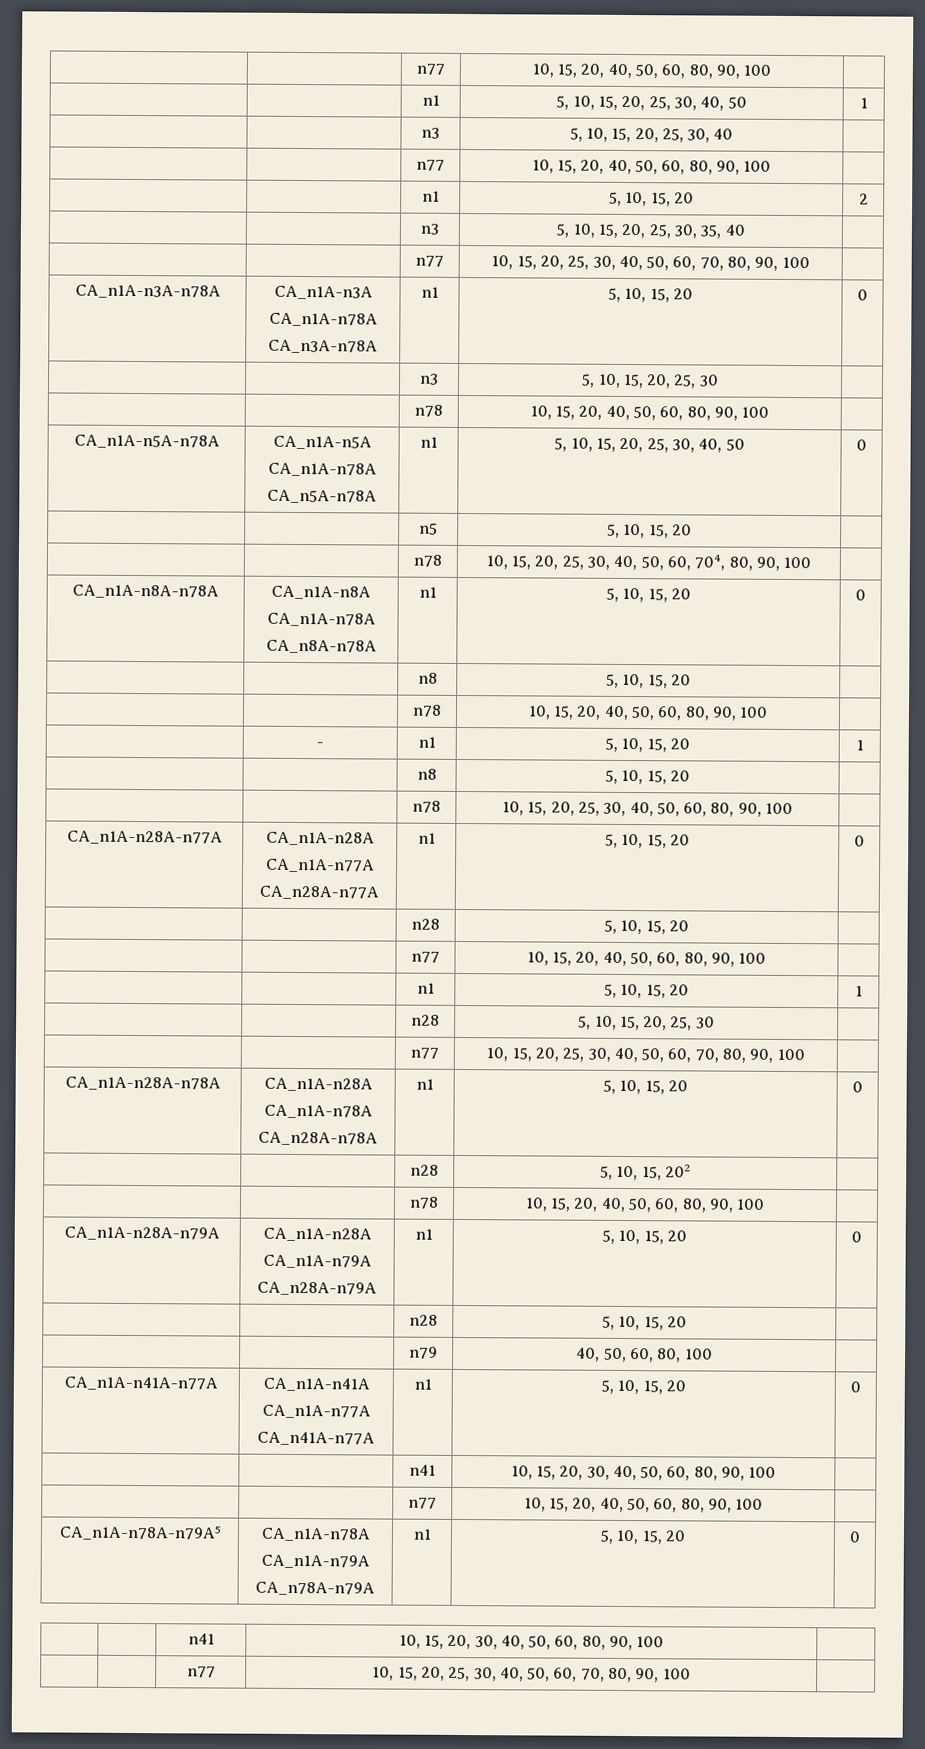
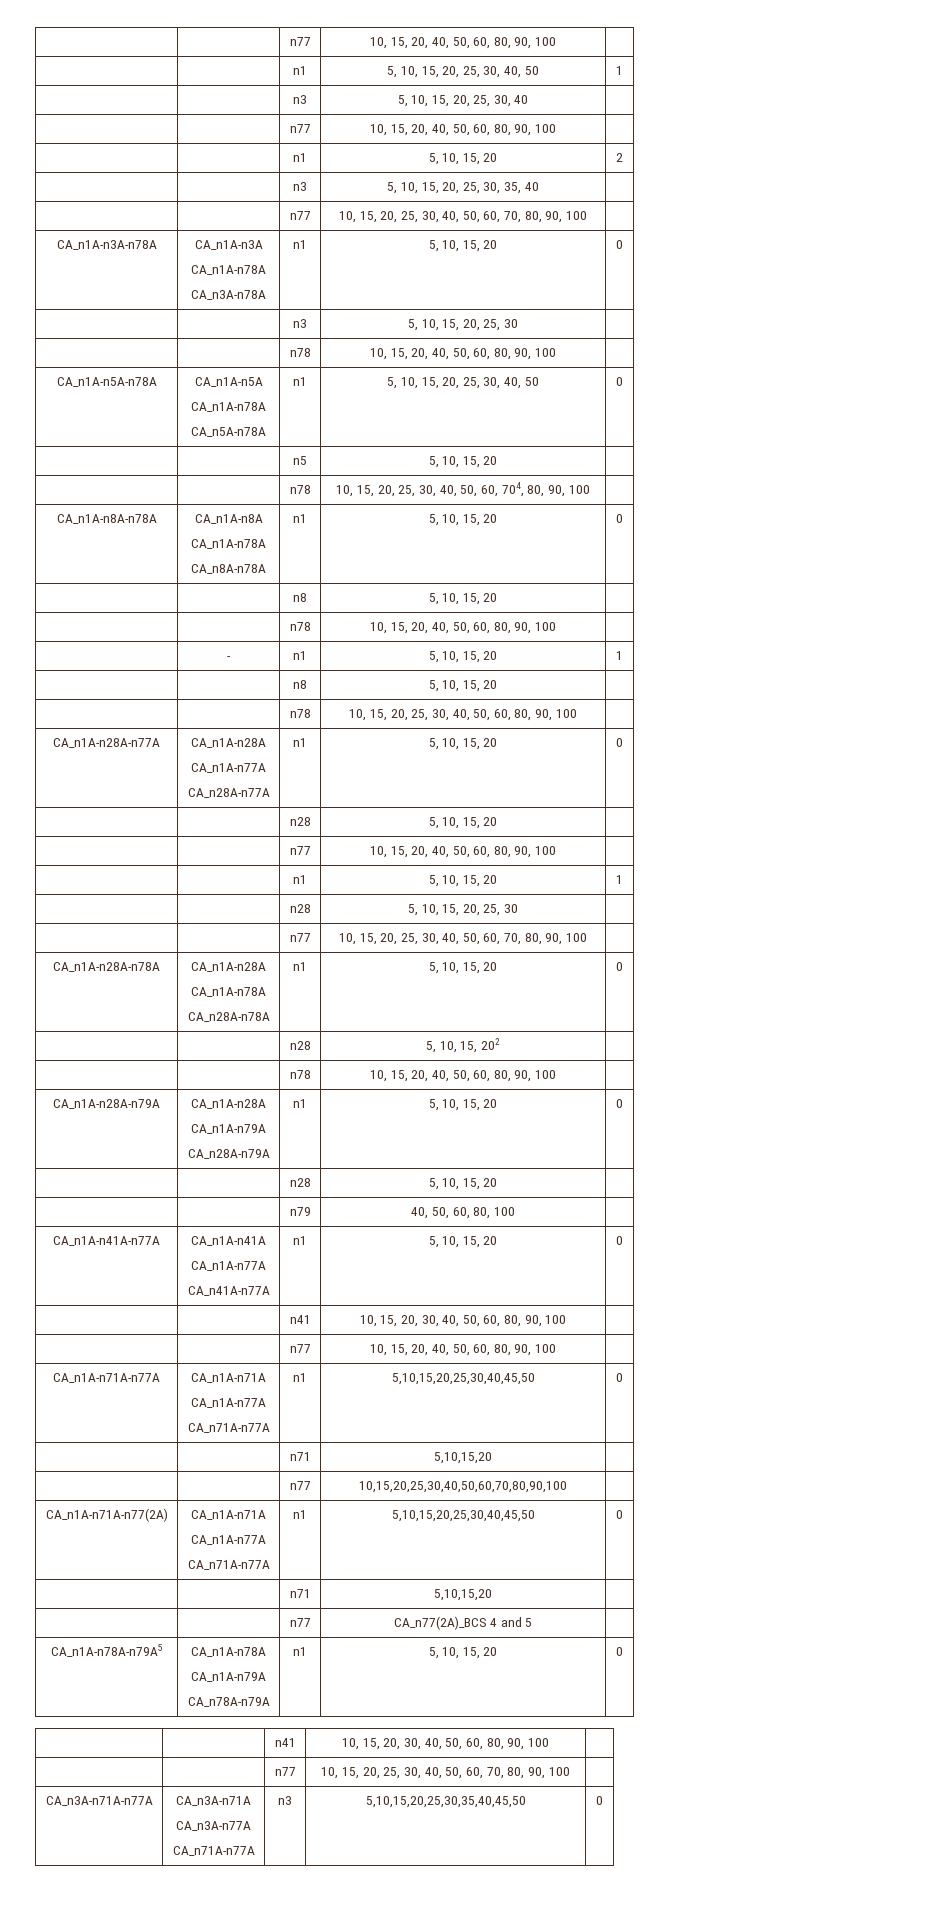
(764, 1504) none -> [53,1373,160,1383] [191,1373,266,1383] [191,1398,266,1408] [187,1423,270,1433] [293,1373,307,1382] [391,1373,535,1385] [616,1373,623,1382] [289,1452,311,1461] [434,1452,492,1464] [289,1481,311,1490] [359,1481,567,1493] [45,1508,168,1522] [191,1510,266,1520] [191,1535,266,1545] [187,1560,270,1570] [293,1510,307,1519] [391,1510,535,1522] [616,1510,623,1519] [289,1589,311,1598] [434,1589,492,1601] [289,1618,311,1627] [393,1616,533,1630] // CA_n1A-n71A-n77A | CA_n1A-n71A // CA_n1A-n77A // CA_n71A-n77A | n1 | 5,10,15,20,25,30,40,45,50 | 0 // | | n71 | 5,10,15,20 | // | | n77 | 10,15,20,25,30,40,50,60,70,80,90,100 | // CA_n1A-n71A-n77(2A) | CA_n1A-n71A // CA_n1A-n77A // CA_n71A-n77A | n1 | 5,10,15,20,25,30,40,45,50 | 0 // | | n71 | 5,10,15,20 | // | | n77 | CA_n77(2A)_BCS 4 and 5 |
(691, 1674) none -> [45,1796,153,1806] [176,1796,252,1806] [176,1821,252,1831] [172,1846,255,1856] [278,1796,292,1805] [365,1796,526,1808] [596,1796,603,1805] // CA_n3A-n71A-n77A | CA_n3A-n71A // CA_n3A-n77A // CA_n71A-n77A | n3 | 5,10,15,20,25,30,35,40,45,50 | 0

